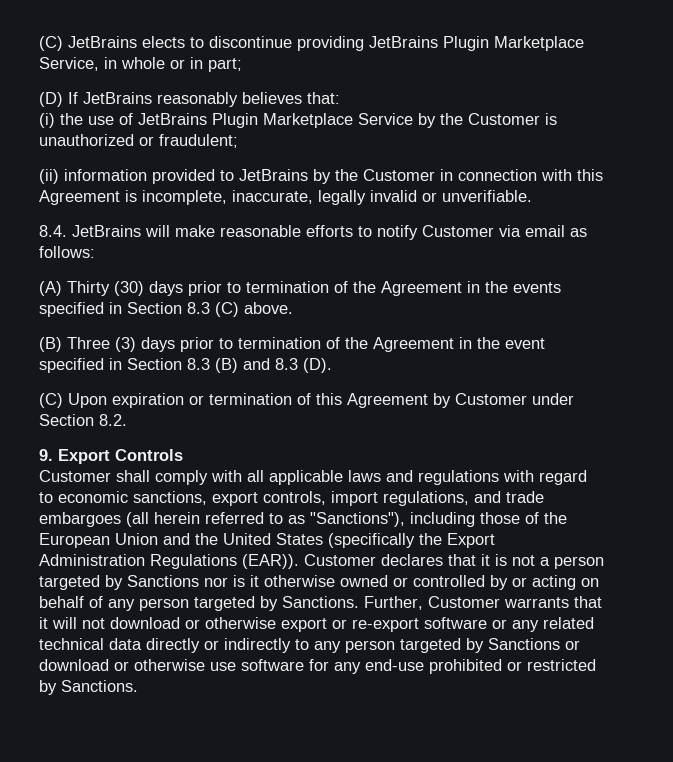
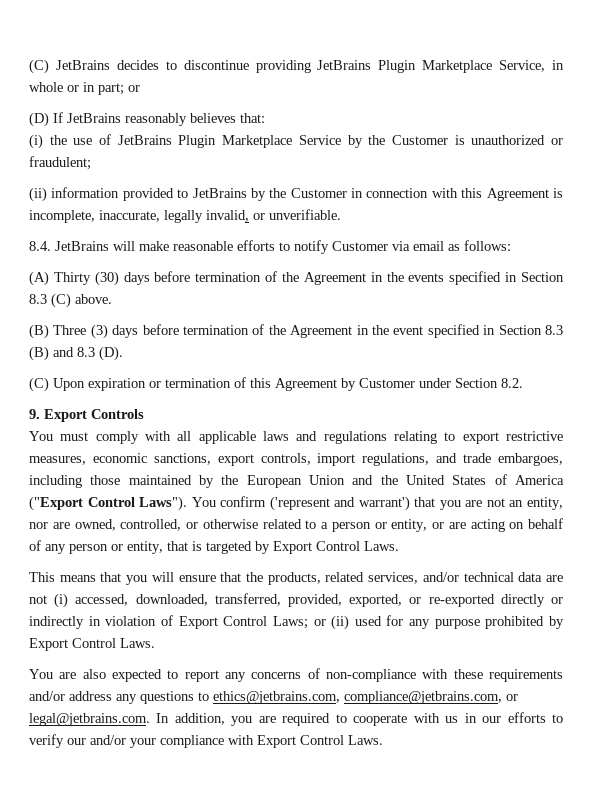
[142,36,185,48] elects -> [116,60,159,70] decides
(242, 65) none -> [128,85,140,92] or
[370,190,417,202] invalid -> [206,210,249,222] invalid,
[188,281,241,296] prior to -> [154,271,191,282] before
[180,337,233,352] prior to -> [142,324,179,335] before
[39,470,150,482] Customer shall -> [29,431,89,441] You must
[503,470,587,485] [39,492,53,503] with regard to -> [393,431,563,444] [29,456,86,465] relating to export restrictive measures,
[39,512,539,527] embargoes (all herein referred to as "Sanctions"), including those of -> [498,453,564,466] [29,475,214,488] embargoes, including those maintained by
[328,533,495,548] [39,554,604,569] [39,575,527,590] (specifically the Export Administration Regulations (EAR)). Customer declares that it is not a person targeted by Sanctions nor is it otherwise owned or controlled by or -> [494,474,564,485] [29,496,564,511] [29,519,466,532] of America ("Export Control Laws"). You confirm ('represent and warrant') that you are not an entity, nor are owned, controlled, or otherwise related to a person or entity, or are
[194,596,602,611] [39,617,594,632] [39,638,580,653] [39,659,596,674] [39,680,138,695] targeted by Sanctions. Further, Customer warrants that it will not download or otherwise export or re-export software or any related technical data directly or indirectly to any person targeted by Sanctions or download or otherwise use software for any end-use prohibited or restricted by Sanctions. -> [111,541,399,554] [29,572,563,585] [29,593,563,608] [29,615,565,630] [29,638,155,651] [29,668,563,682] [29,691,518,704] [29,712,563,726] [29,734,383,748] or entity, that is targeted by Export Control Laws. // This means that you will ensure that the products, related services, and/or technical data are not (i) accessed, downloaded, transferred, provided, exported, or re-exported directly or indirectly in violation of Export Control Laws; or (ii) used for any purpose prohibited by Export Control Laws. // You are also expected to report any concerns of non-compliance with these requirements and/or address any questions to ethics@jetbrains.com, compliance@jetbrains.com, or legal@jetbrains.com. In addition, you are required to cooperate with us in our efforts to verify our and/or your compliance with Export Control Laws.

